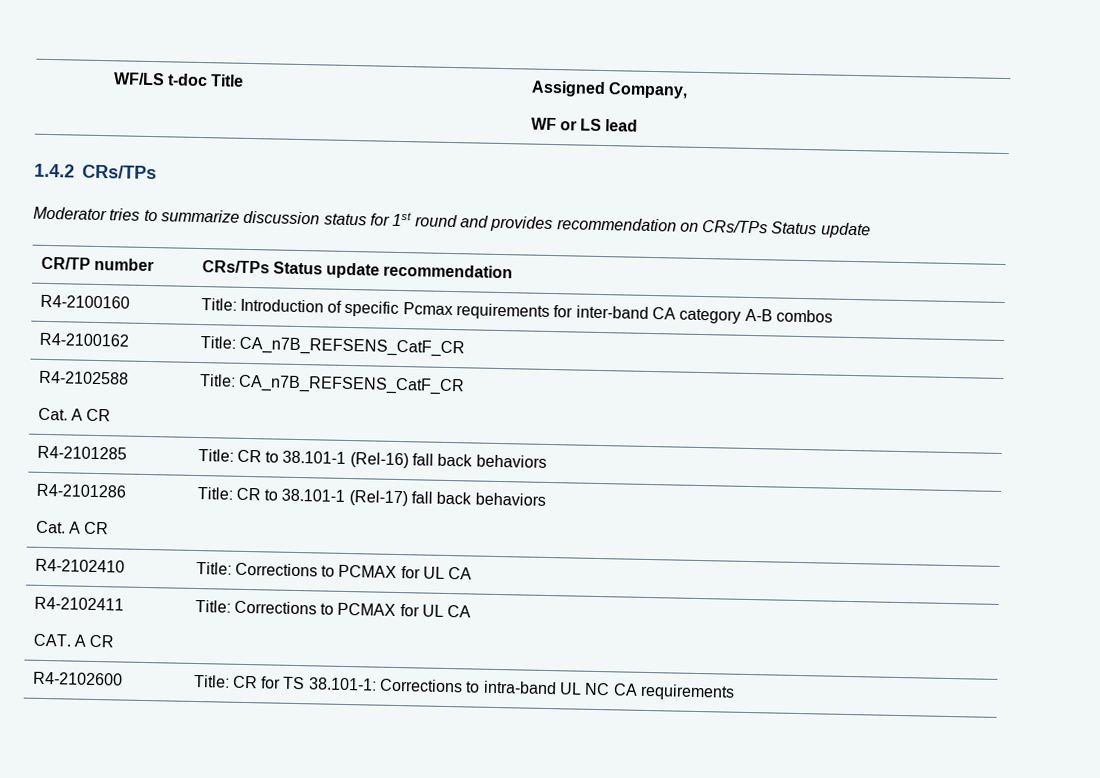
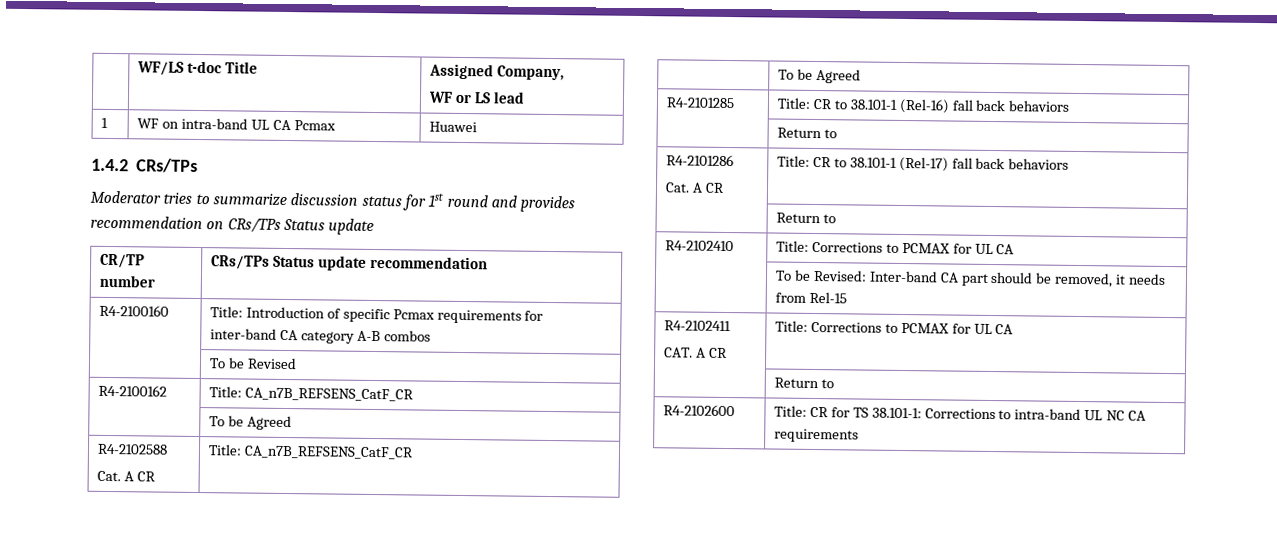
(639, 125) none -> [100,117,108,128] [136,117,336,131] [428,121,477,133] // 1 | WF on intra-band UL CA Pcmax | Huawei
(834, 316) none -> [208,357,297,370] // | To be Revised
(465, 347) none -> [208,415,292,431] // | To be Agreed
(465, 385) none -> [777,68,861,84] // | To be Agreed
(547, 461) none -> [776,127,837,139] // | Return to
(546, 499) none -> [775,212,836,224] // | Return to
(473, 573) none -> [774,269,1167,288] [774,291,847,304] // | To be Revised: Inter-band CA part should be removed, it needs from Rel-15
(472, 611) none -> [773,377,834,389] // | Return to

